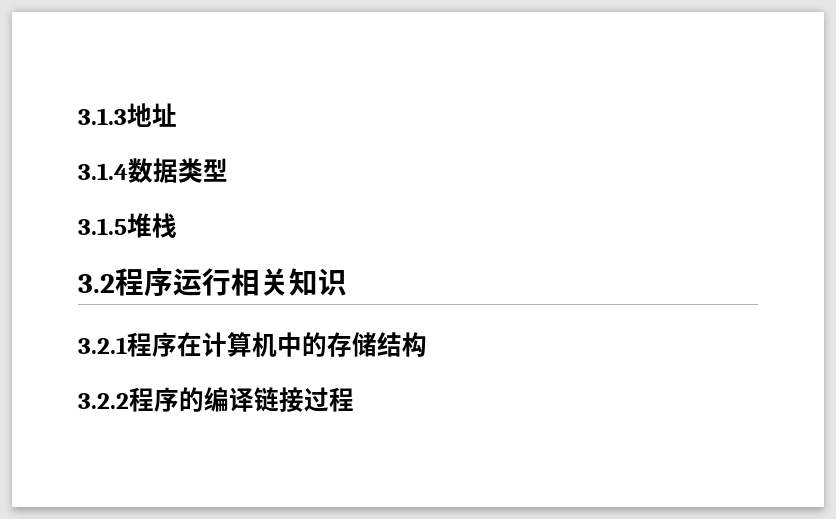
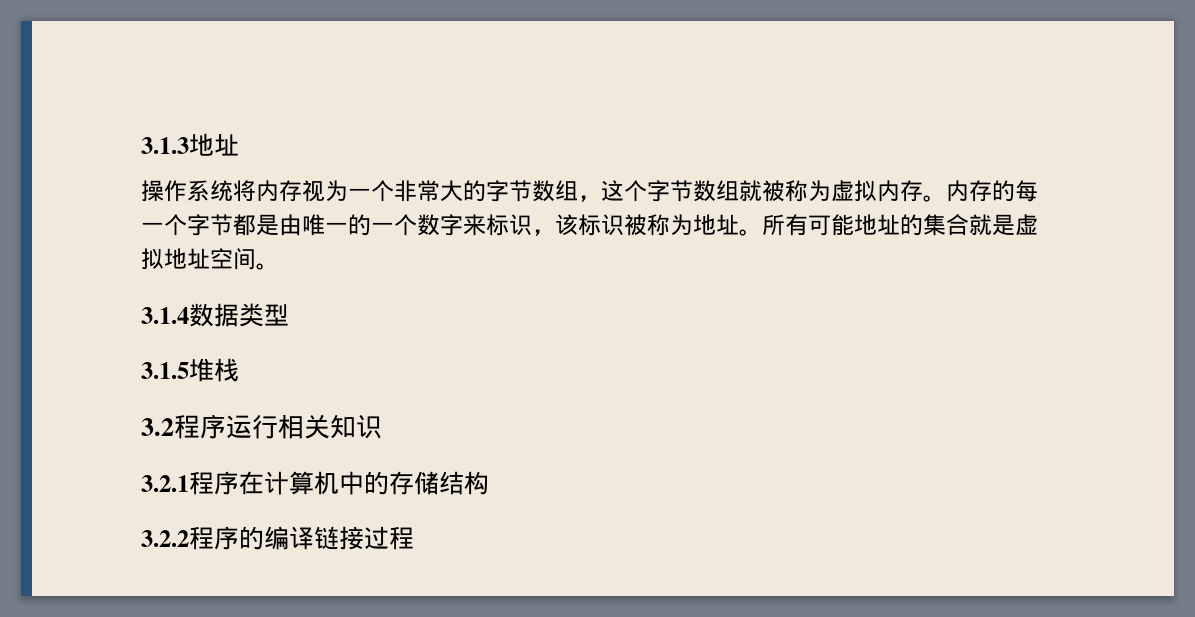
(177, 115) none -> [141,180,1038,202] [141,214,1038,236] [141,248,279,270] // 操作系统将内存视为一个非常大的字节数组，这个字节数组就被称为虚拟内存。内存的每一个字节都是由唯一的一个数字来标识，该标识被称为地址。所有可能地址的集合就是虚拟地址空间。

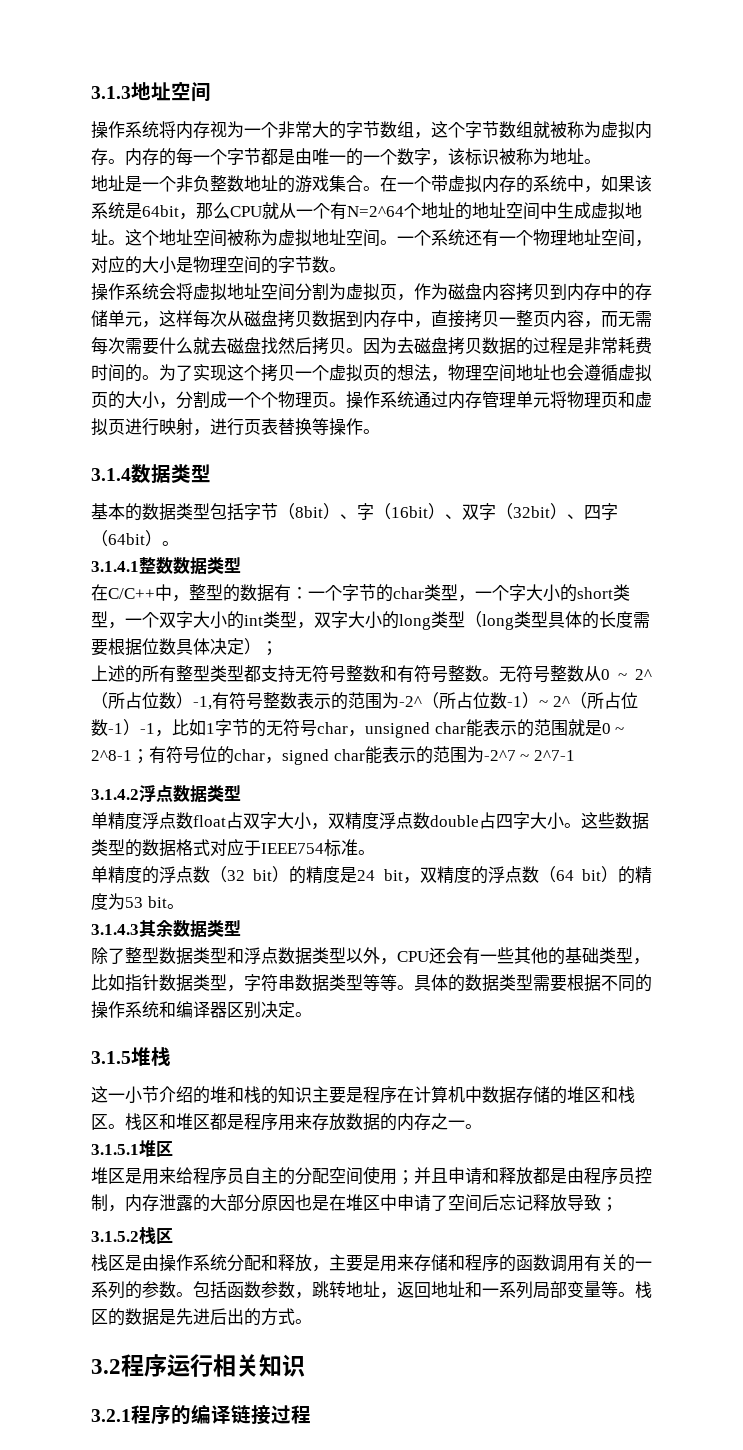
(239, 145) none -> [171,82,211,102] 空间
[463,214,532,236] 来标识 -> (431, 156) none
[762,214,1038,236] [141,248,279,270] [141,303,289,327] [141,358,239,382] 所有可能地址的集合就是虚拟地址空间。 // 3.1.4数据类型 // 3.1.5堆栈 -> [91,175,652,193] [91,202,642,220] [91,229,652,247] [91,256,346,274] [91,283,652,301] [91,310,652,328] [91,337,652,355] [91,364,652,382] [91,391,652,409] [91,418,380,436] [91,464,211,483] [91,503,618,521] [91,530,179,547] [91,557,241,575] [91,584,630,602] [91,611,650,630] [91,638,278,656] [91,665,652,683] [91,692,638,710] [91,719,625,738] [91,746,575,765] [91,785,241,803] [91,812,649,830] [91,839,375,857] [91,866,652,884] [91,893,184,910] [91,920,241,938] [91,947,650,965] [91,974,652,992] [91,1001,312,1019] [91,1047,171,1066] [91,1086,635,1104] [91,1113,482,1131] [91,1140,173,1157] [91,1166,652,1185] [91,1194,618,1212] [91,1227,173,1244] [91,1254,652,1272] [91,1281,652,1299] [91,1308,312,1326] // 地址是一个非负整数地址的游戏集合。在一个带虚拟内存的系统中，如果该系统是64bit，那么CPU就从一个有N=2^64个地址的地址空间中生成虚拟地址。这个地址空间被称为虚拟地址空间。一个系统还有一个物理地址空间，对应的大小是物理空间的字节数。 // 操作系统会将虚拟地址空间分割为虚拟页，作为磁盘内容拷贝到内存中的存储单元，这样每次从磁盘拷贝数据到内存中，直接拷贝一整页内容，而无需每次需要什么就去磁盘找然后拷贝。因为去磁盘拷贝数据的过程是非常耗费时间的。为了实现这个拷贝一个虚拟页的想法，物理空间地址也会遵循虚拟页的大小，分割成一个个物理页。操作系统通过内存管理单元将物理页和虚拟页进行映射，进行页表替换等操作。 // 3.1.4数据类型 // 基本的数据类型包括字节（8bit）、字（16bit）、双字（32bit）、四字（64bit）。 // 3.1.4.1整数数据类型 // 在C/C++中，整型的数据有：一个字节的char类型，一个字大小的short类型，一个双字大小的int类型，双字大小的long类型（long类型具体的长度需要根据位数具体决定）； // 上述的所有整型类型都支持无符号整数和有符号整数。无符号整数从0 ~ 2^（所占位数）-1,有符号整数表示的范围为-2^（所占位数-1）~ 2^（所占位数-1）-1，比如1字节的无符号char，unsigned char能表示的范围就是0 ~ 2^8-1；有符号位的char，signed char能表示的范围为-2^7 ~ 2^7-1 // 3.1.4.2浮点数据类型 // 单精度浮点数float占双字大小，双精度浮点数double占四字大小。这些数据类型的数据格式对应于IEEE754标准。 // 单精度的浮点数（32 bit）的精度是24 bit，双精度的浮点数（64 bit）的精度为53 bit。 // 3.1.4.3其余数据类型 // 除了整型数据类型和浮点数据类型以外，CPU还会有一些其他的基础类型，比如指针数据类型，字符串数据类型等等。具体的数据类型需要根据不同的操作系统和编译器区别决定。 // 3.1.5堆栈 // 这一小节介绍的堆和栈的知识主要是程序在计算机中数据存储的堆区和栈区。栈区和堆区都是程序用来存放数据的内存之一。 // 3.1.5.1堆区 // 堆区是用来给程序员自主的分配空间使用；并且申请和释放都是由程序员控制，内存泄露的大部分原因也是在堆区中申请了空间后忘记释放导致； // 3.1.5.2栈区 // 栈区是由操作系统分配和释放，主要是用来存储和程序的函数调用有关的一系列的参数。包括函数参数，跳转地址，返回地址和一系列局部变量等。栈区的数据是先进后出的方式。
[239,471,489,495] [141,526,239,550] 在计算机中的存储结构 // 3.2.2程序 -> (171, 1415) none

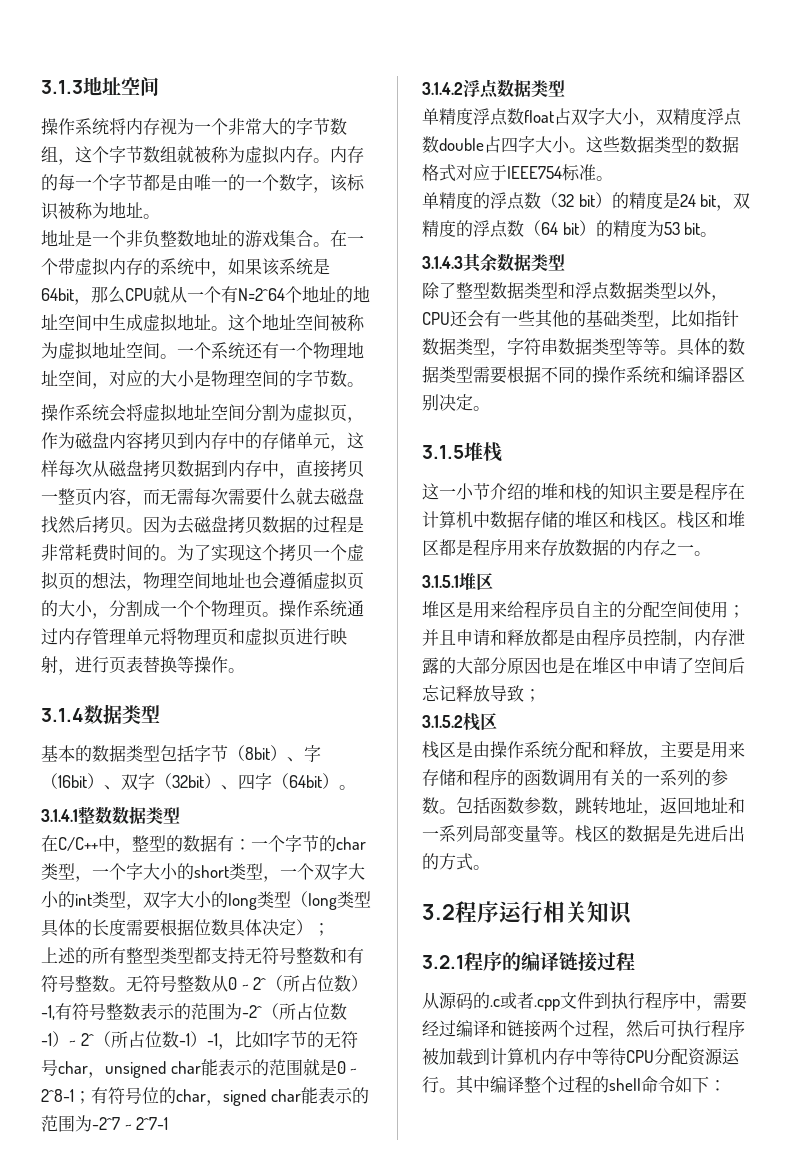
(311, 1414) none -> [422,992,747,1011] [422,1020,745,1039] [422,1048,740,1066] [422,1075,726,1094] // 从源码的.c或者.cpp文件到执行程序中，需要经过编译和链接两个过程，然后可执行程序被加载到计算机内存中等待CPU分配资源运行。其中编译整个过程的shell命令如下：

